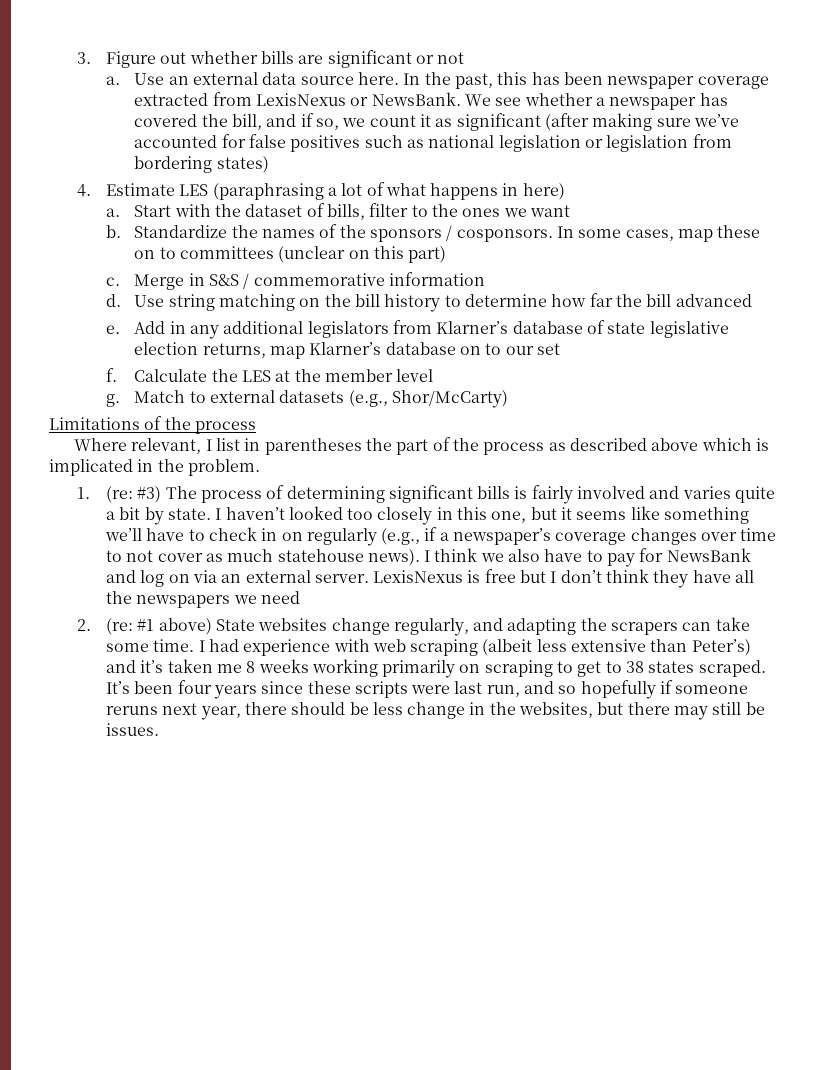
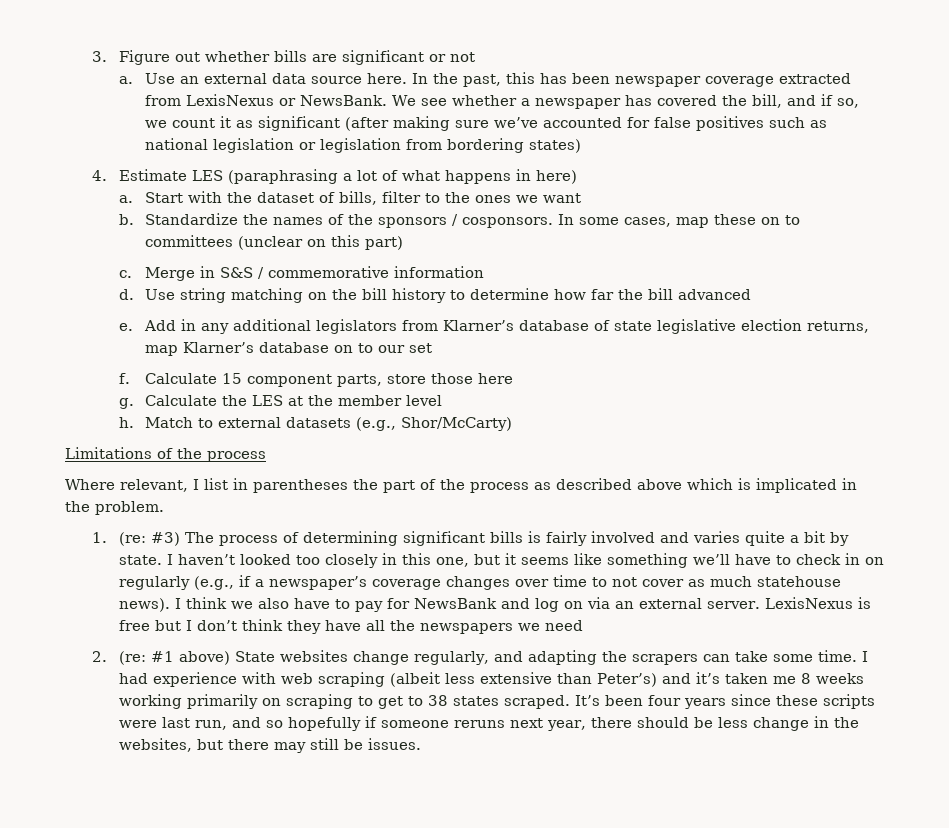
(208, 375) none -> [222,373,514,387] [118,395,218,409] 15 component parts, store those here // g. Calculate
[105,394,120,407] g. -> [118,417,134,428] h.

